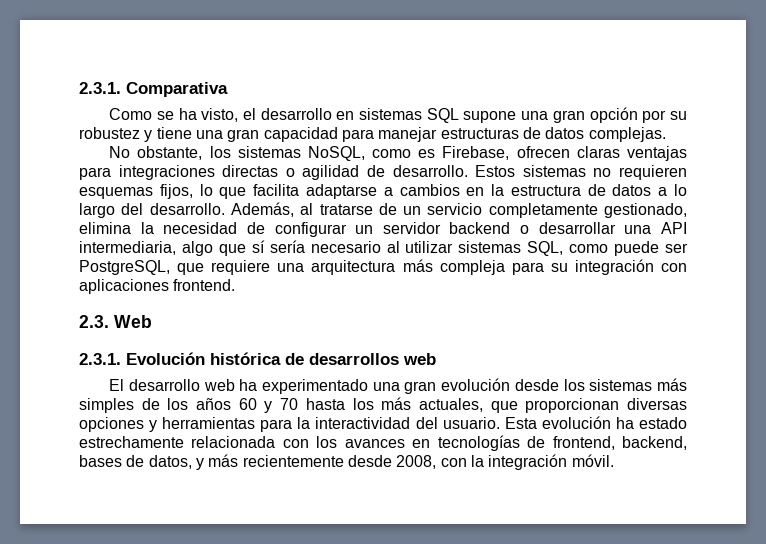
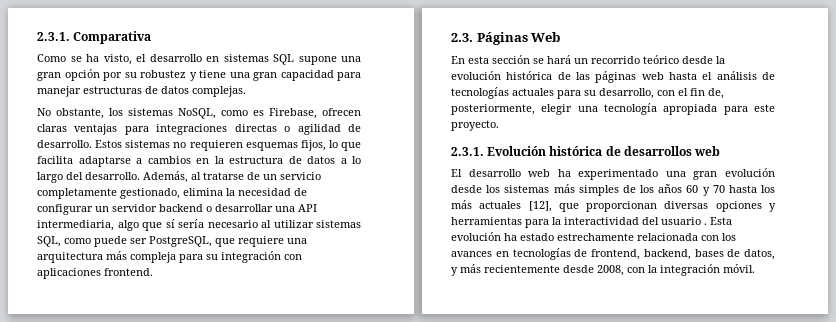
(109, 321) none -> [476,32,528,45] Páginas
(152, 321) none -> [451,55,725,64] [451,71,775,83] [451,87,724,99] [451,103,775,115] [451,120,499,131] // En esta sección se hará un recorrido teórico desde la evolución histórica de las páginas web hasta el análisis de tecnologías actuales para su desarrollo, con el fin de, posteriormente, elegir una tecnología apropiada para este proyecto.
[418,398,483,412] actuales, -> [479,201,552,212] actuales [12],
[442,417,500,429] usuario. -> [661,217,707,225] usuario .

